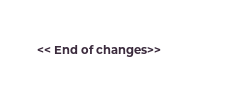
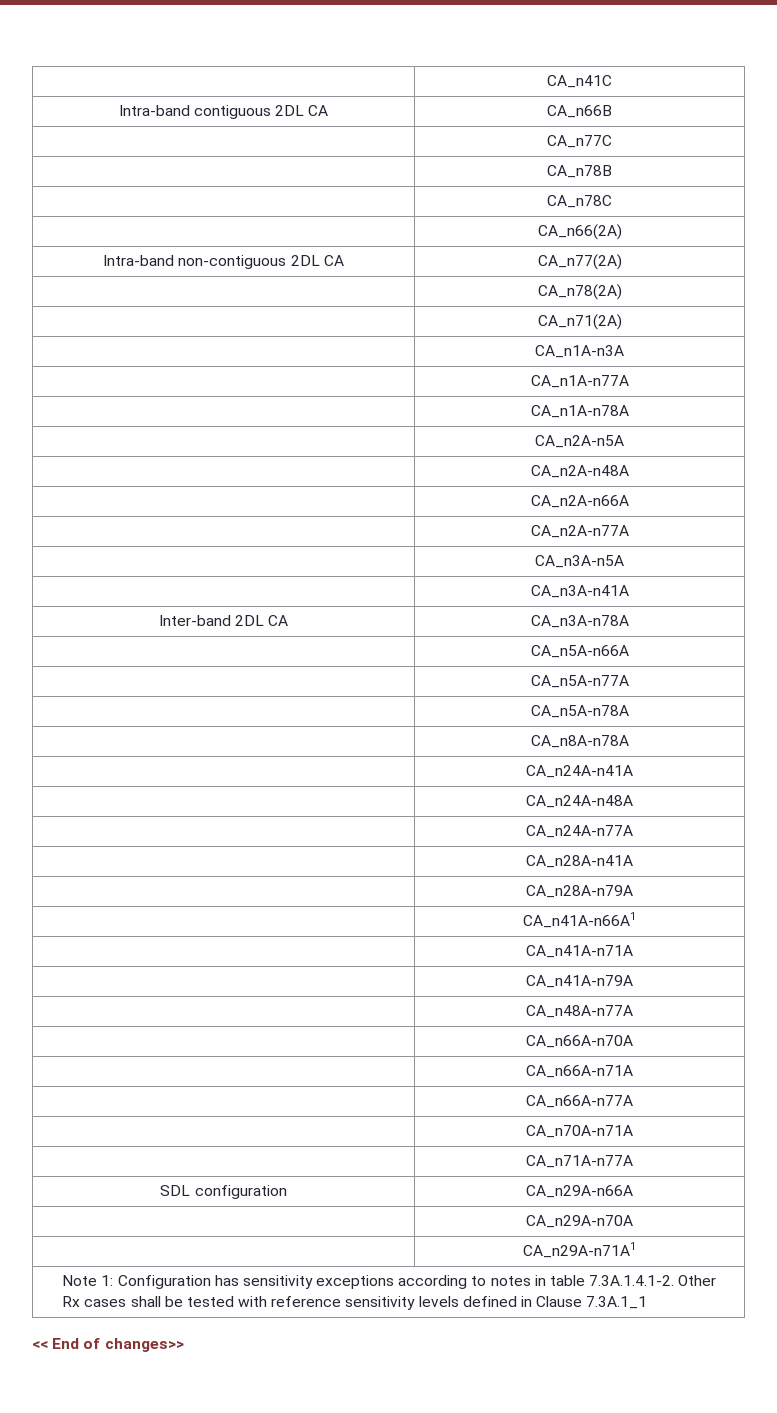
(37, 50) none -> [547,75,612,88] [118,105,329,119] [547,105,612,118] [547,135,612,148] [547,165,612,178] [547,195,612,208] [537,224,622,240] [103,255,344,269] [537,254,622,270] [537,284,622,300] [537,314,622,330] [535,345,624,358] [530,375,629,388] [530,405,629,418] [535,435,624,448] [530,465,629,478] [530,495,629,508] [530,525,629,538] [535,555,624,568] [530,585,629,598] [158,615,289,626] [530,615,629,628] [530,645,629,658] [530,675,629,688] [530,705,629,718] [530,735,629,748] [526,765,633,778] [526,795,633,808] [526,825,633,838] [526,855,633,868] [526,885,633,898] [523,912,636,928] [526,945,633,958] [526,975,633,988] [526,1005,633,1018] [526,1035,633,1048] [526,1065,633,1078] [526,1095,633,1108] [526,1125,633,1138] [526,1155,633,1168] [160,1185,287,1199] [526,1185,633,1198] [526,1215,633,1228] [523,1242,636,1258] [62,1275,717,1289] [62,1296,648,1310] | CA_n41C // Intra-band contiguous 2DL CA | CA_n66B // | CA_n77C // | CA_n78B // | CA_n78C // | CA_n66(2A) // Intra-band non-contiguous 2DL CA | CA_n77(2A) // | CA_n78(2A) // | CA_n71(2A) // | CA_n1A-n3A // | CA_n1A-n77A // | CA_n1A-n78A // | CA_n2A-n5A // | CA_n2A-n48A // | CA_n2A-n66A // | CA_n2A-n77A // | CA_n3A-n5A // | CA_n3A-n41A // Inter-band 2DL CA | CA_n3A-n78A // | CA_n5A-n66A // | CA_n5A-n77A // | CA_n5A-n78A // | CA_n8A-n78A // | CA_n24A-n41A // | CA_n24A-n48A // | CA_n24A-n77A // | CA_n28A-n41A // | CA_n28A-n79A // | CA_n41A-n66A1 // | CA_n41A-n71A // | CA_n41A-n79A // | CA_n48A-n77A // | CA_n66A-n70A // | CA_n66A-n71A // | CA_n66A-n77A // | CA_n70A-n71A // | CA_n71A-n77A // SDL configuration | CA_n29A-n66A // | CA_n29A-n70A // | CA_n29A-n71A1 // Note 1: Configuration has sensitivity exceptions according to notes in table 7.3A.1.4.1-2. Other Rx cases shall be tested with reference sensitivity levels defined in Clause 7.3A.1_1 //

